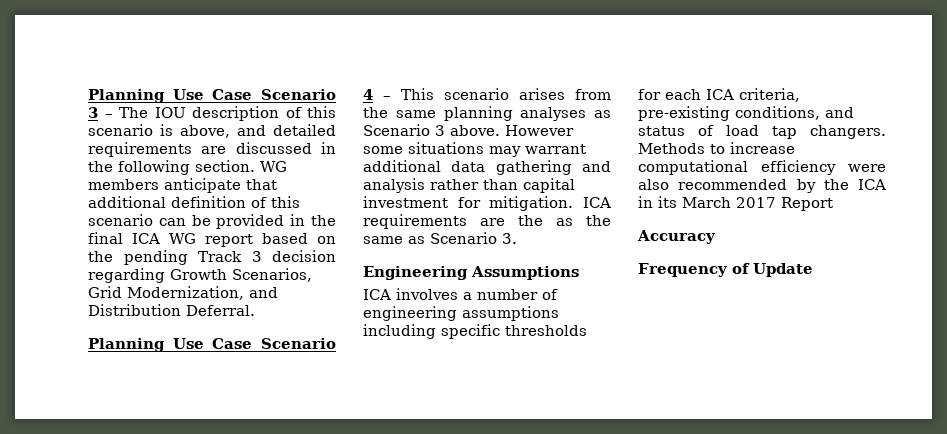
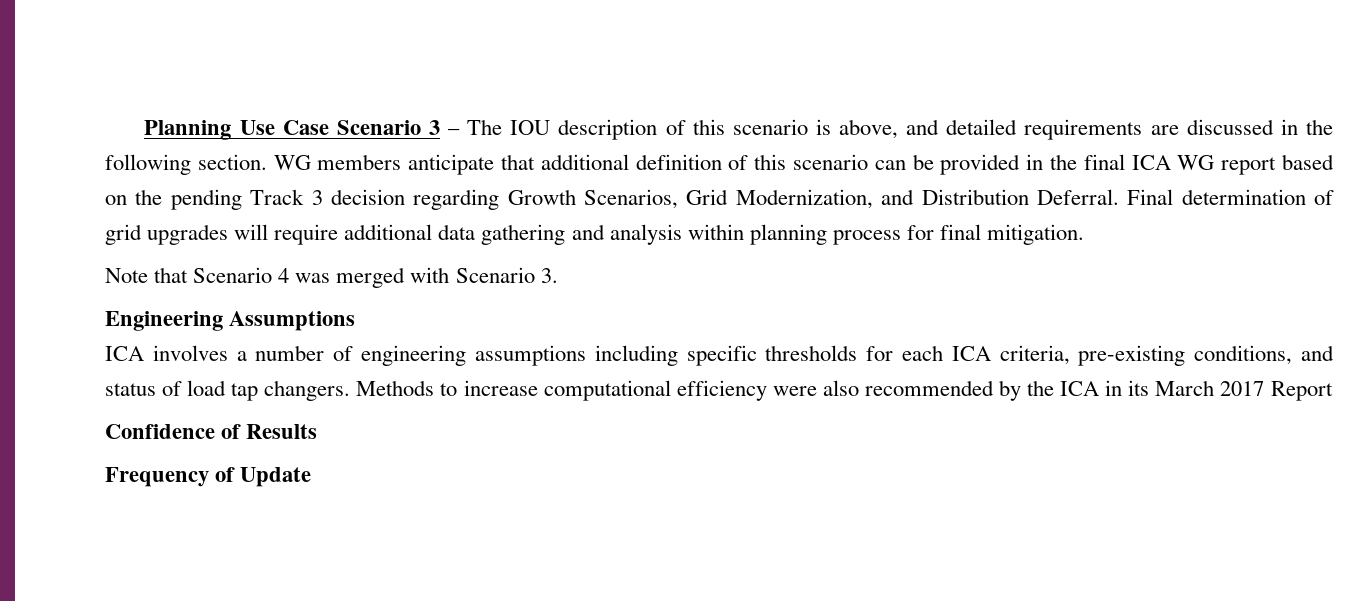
[88,338,336,352] [363,88,611,100] [363,106,611,121] [363,124,574,136] [363,142,586,157] // Planning Use Case Scenario 4 – This scenario arises from the same planning analyses as Scenario 3 above. However some situations may warrant -> [1127,189,1334,205] [105,224,339,245] Final determination of grid upgrades will require
[430,178,575,193] [363,196,611,211] [363,214,611,229] [363,236,425,244] rather than capital investment for mitigation. ICA requirements are the as the same as -> [687,224,1085,245] [105,267,450,288] within planning process for final mitigation. // Note that Scenario 4 was merged with
[637,230,716,244] Accuracy -> [105,424,318,439] Confidence of Results

